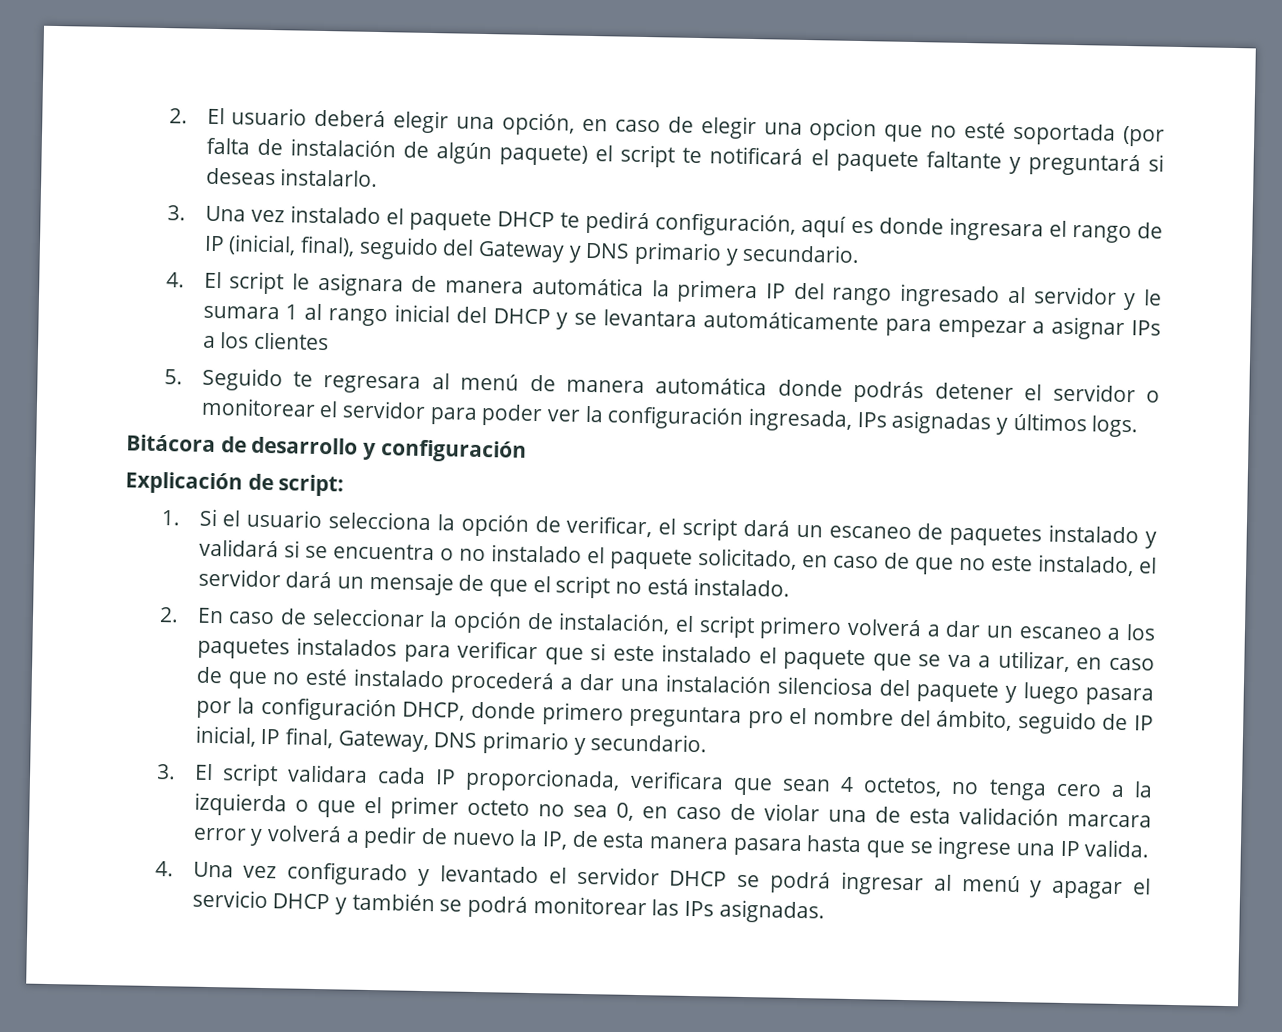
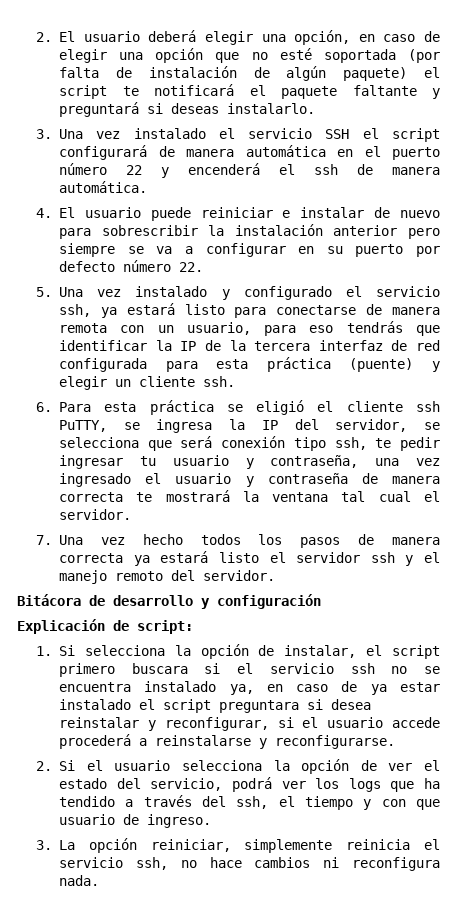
[809,118,878,142] opcion -> [155,48,204,63] opción
[408,209,1164,244] [203,234,861,266] [166,271,1162,311] [202,303,1162,341] [202,331,329,351] [164,367,1160,404] [200,397,1139,438] paquete DHCP te pedirá configuración, aquí es donde ingresara el rango de IP (inicial, final), seguido del Gateway y DNS primario y secundario. // 4. El script le asignara de manera automática la primera IP del rango ingresado al servidor y le sumara 1 al rango inicial del DHCP y se levantara automáticamente para empezar a asignar IPs a los clientes // 5. Seguido te regresara al menú de manera automática donde podrás detener el servidor o monitorear el servidor para poder ver la configuración ingresada, IPs asignadas y últimos logs. -> [248,128,440,142] [59,145,440,160] [59,163,441,178] [59,181,148,193] [36,207,440,221] [59,224,440,239] [59,243,440,257] [59,260,204,272] [36,286,440,300] [59,303,440,318] [59,321,440,336] [59,340,440,351] [59,357,440,372] [59,376,236,390] [36,400,440,415] [59,419,440,433] [59,436,440,451] [59,455,440,469] [59,473,440,487] [59,490,440,502] [59,509,132,520] [36,534,440,548] [59,551,440,566] [59,570,276,584] servicio SSH el script configurará de manera automática en el puerto número 22 y encenderá el ssh de manera automática. // 4. El usuario puede reiniciar e instalar de nuevo para sobrescribir la instalación anterior pero siempre se va a configurar en su puerto por defecto número 22. // 5. Una vez instalado y configurado el servicio ssh, ya estará listo para conectarse de manera remota con un usuario, para eso tendrás que identificar la IP de la tercera interfaz de red configurada para esta práctica (puente) y elegir un cliente ssh. // 6. Para esta práctica se eligió el cliente ssh PuTTY, se ingresa la IP del servidor, se selecciona que será conexión tipo ssh, te pedir ingresar tu usuario y contraseña, una vez ingresado el usuario y contraseña de manera correcta te mostrará la ventana tal cual el servidor. // 7. Una vez hecho todos los pasos de manera correcta ya estará listo el servidor ssh y el manejo remoto del servidor.
(218, 517) none -> [84,644,440,659] [59,663,440,677] [59,681,441,695] [59,699,372,713] [59,717,441,731] [59,734,396,749] [36,760,76,771] selecciona la opción de instalar, el script primero buscara si el servicio ssh no se encuentra instalado ya, en caso de ya estar instalado el script preguntara si desea reinstalar y reconfigurar, si el usuario accede procederá a reinstalarse y reconfigurarse. // 2. Si
[566,515,1157,549] [198,538,1158,577] [197,568,791,599] [159,607,1156,641] [196,637,1156,673] [195,666,1155,706] [195,696,1154,735] [194,725,708,756] [157,763,1153,801] [193,792,1153,828] [192,825,1151,860] [155,860,1151,900] [191,889,825,924] verificar, el script dará un escaneo de paquetes instalado y validará si se encuentra o no instalado el paquete solicitado, en caso de que no este instalado, el servidor dará un mensaje de que el script no está instalado. // 2. En caso de seleccionar la opción de instalación, el script primero volverá a dar un escaneo a los paquetes instalados para verificar que si este instalado el paquete que se va a utilizar, en caso de que no esté instalado procederá a dar una instalación silenciosa del paquete y luego pasara por la configuración DHCP, donde primero preguntara pro el nombre del ámbito, seguido de IP inicial, IP final, Gateway, DNS primario y secundario. // 3. El script validara cada IP proporcionada, verificara que sean 4 octetos, no tenga cero a la izquierda o que el primer octeto no sea 0, en caso de violar una de esta validación marcara error y volverá a pedir de nuevo la IP, de esta manera pasara hasta que se ingrese una IP valida. // 4. Una vez configurado y levantado el servidor DHCP se podrá ingresar al menú y apagar el servicio DHCP y también se podrá monitorear las IPs asignadas. -> [388,760,440,771] [59,777,440,792] [59,795,440,810] [59,814,212,828] [36,838,440,853] [59,857,440,871] [59,875,100,886] ver el estado del servicio, podrá ver los logs que ha tendido a través del ssh, el tiempo y con que usuario de ingreso. // 3. La opción reiniciar, simplemente reinicia el servicio ssh, no hace cambios ni reconfigura nada.

